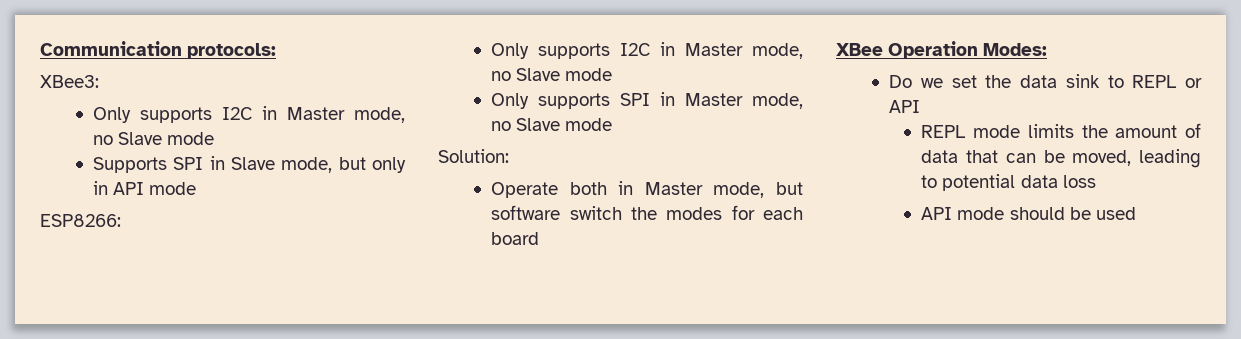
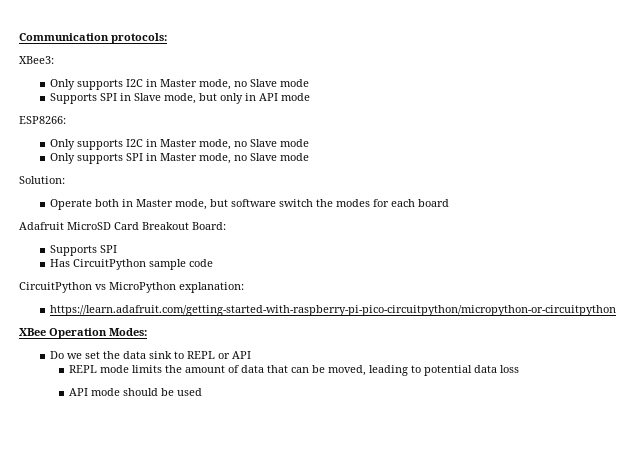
(540, 238) none -> [19,222,226,230] [49,245,117,256] [49,259,213,270] [19,282,244,293] [49,305,616,316] // Adafruit MicroSD Card Breakout Board: // Supports SPI // Has CircuitPython sample code // CircuitPython vs MicroPython explanation: // https://learn.adafruit.com/getting-started-with-raspberry-pi-pico-circuitpython/micropython-or-circuitpython

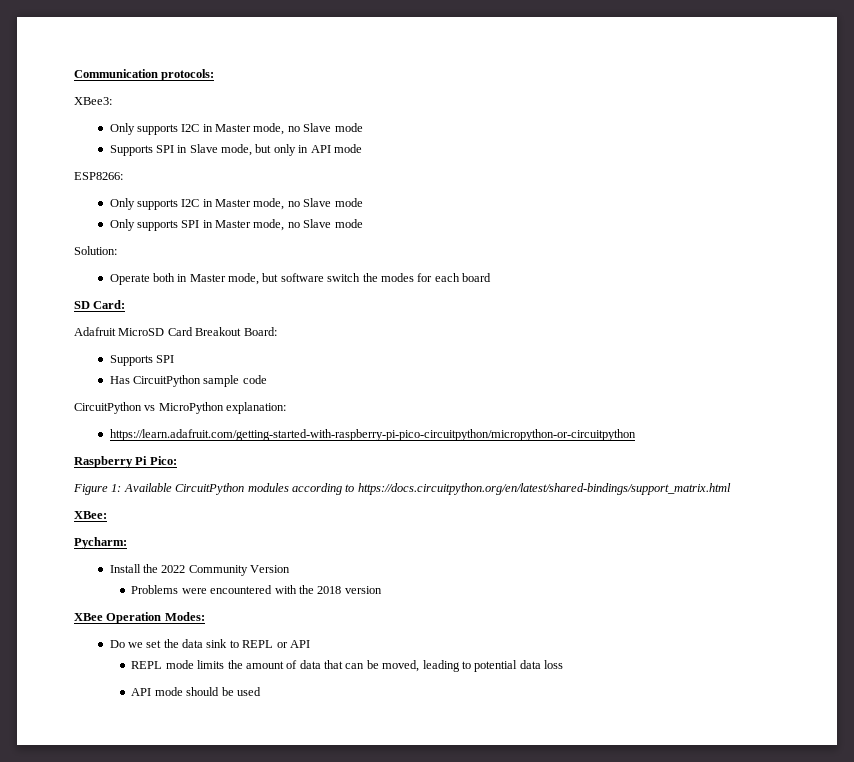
(449, 203) none -> [74,300,126,309] // SD Card:
(616, 310) none -> [74,456,177,468] [73,483,731,495] [74,511,107,519] [74,537,127,549] [109,564,291,576] [131,585,382,594] // Raspberry Pi Pico: // Figure 1: Available CircuitPython modules according to https://docs.circuitpython.org/en/latest/shared-bindings/support_matrix.html // XBee: // Pycharm: // Install the 2022 Community Version // Problems were encountered with the 2018 version

